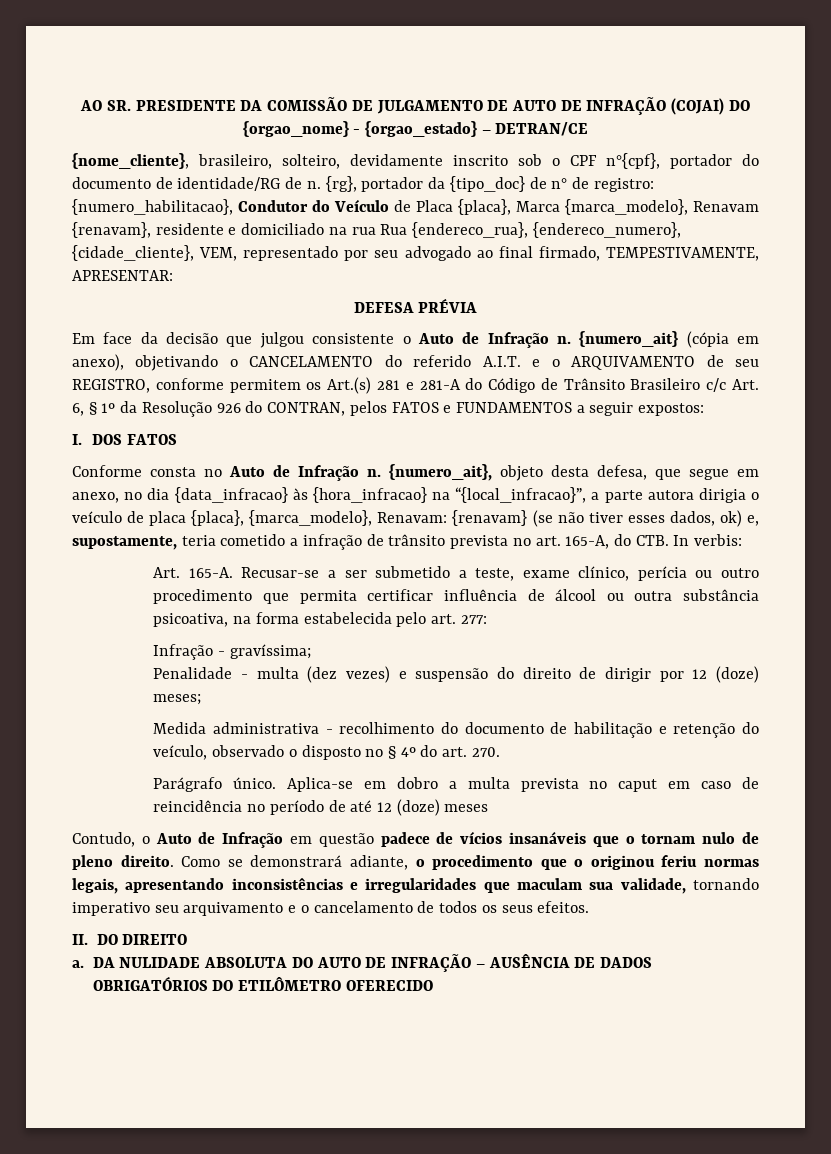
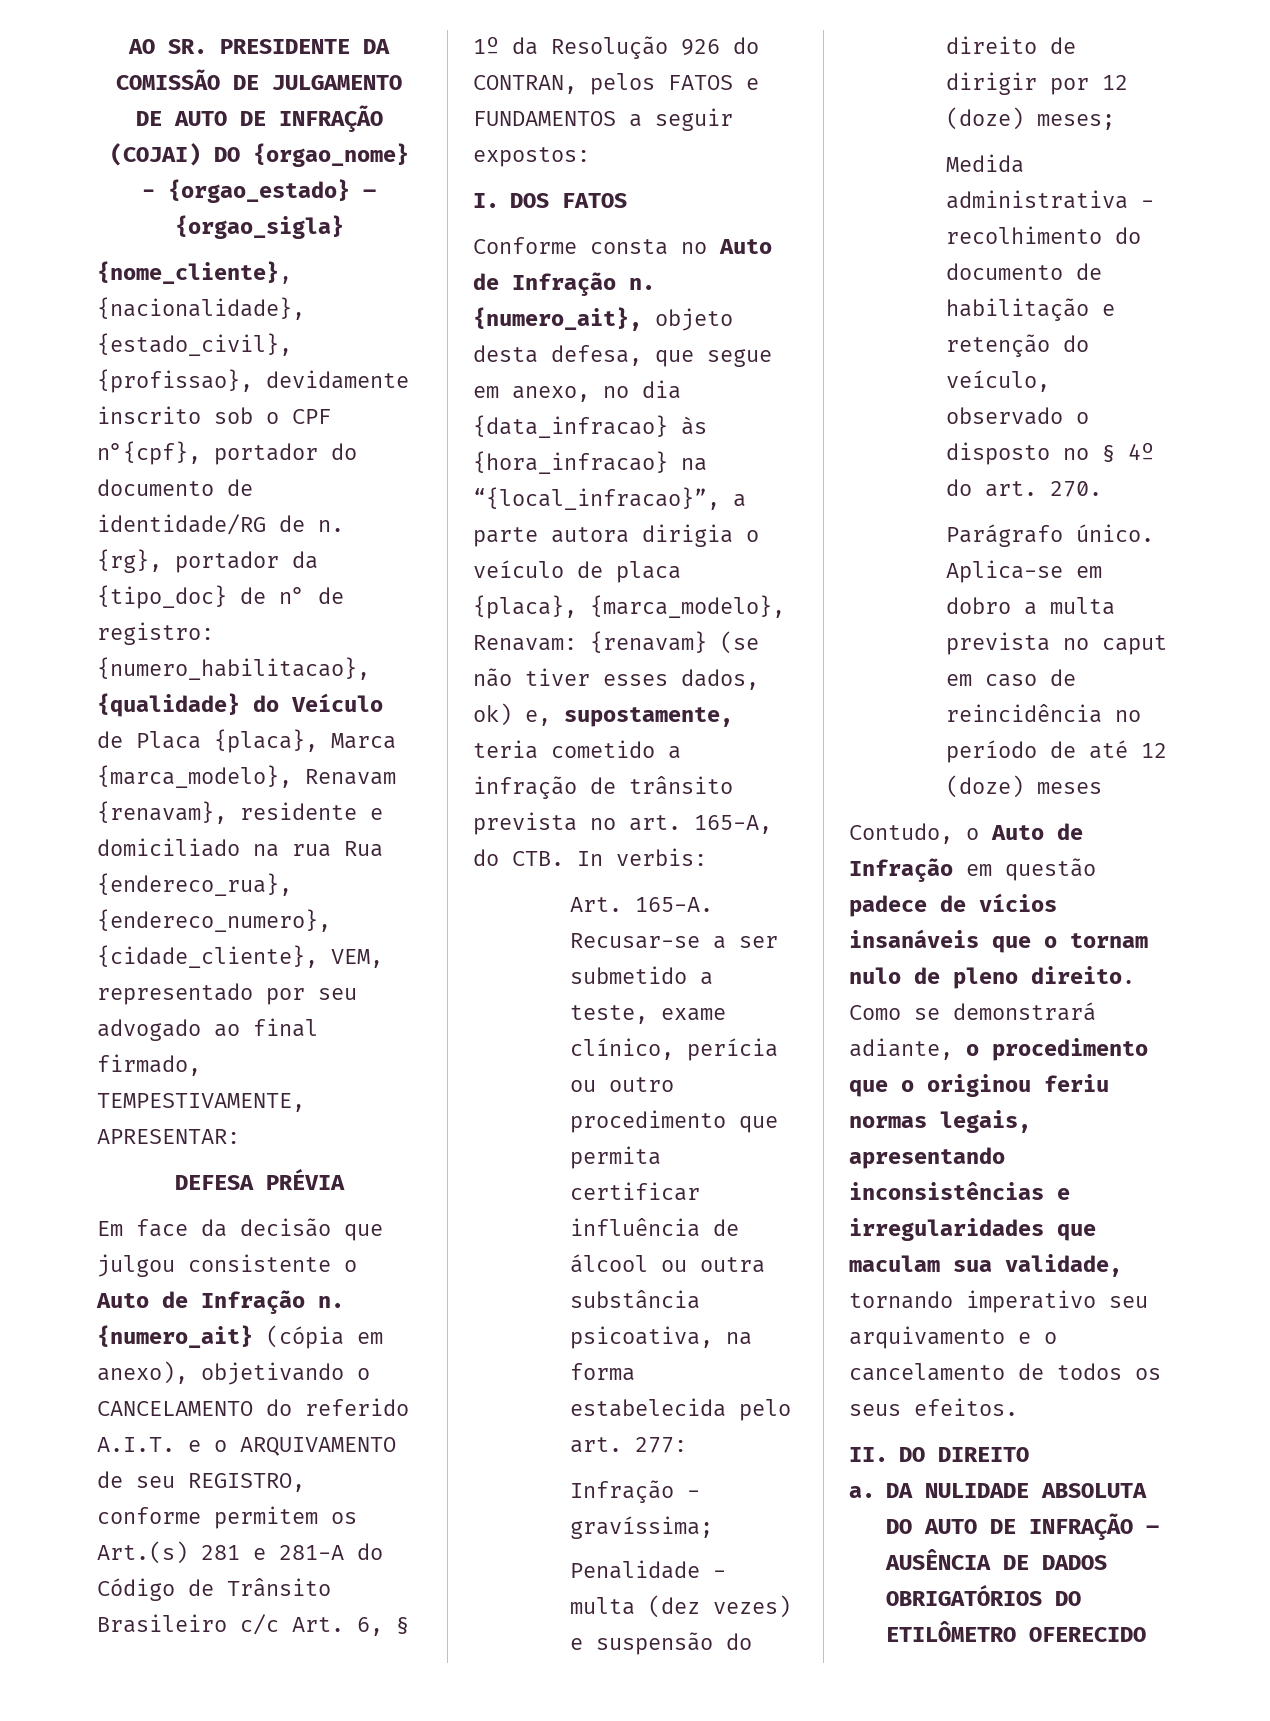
[495,122,589,136] DETRAN/CE -> [174,215,344,239] {orgao_sigla}
[198,154,340,169] brasileiro, solteiro, -> [97,297,305,320] [97,333,292,356] [97,369,253,393] {nacionalidade}, {estado_civil}, {profissao},
[238,200,308,212] Condutor -> [97,693,240,717] {qualidade}

